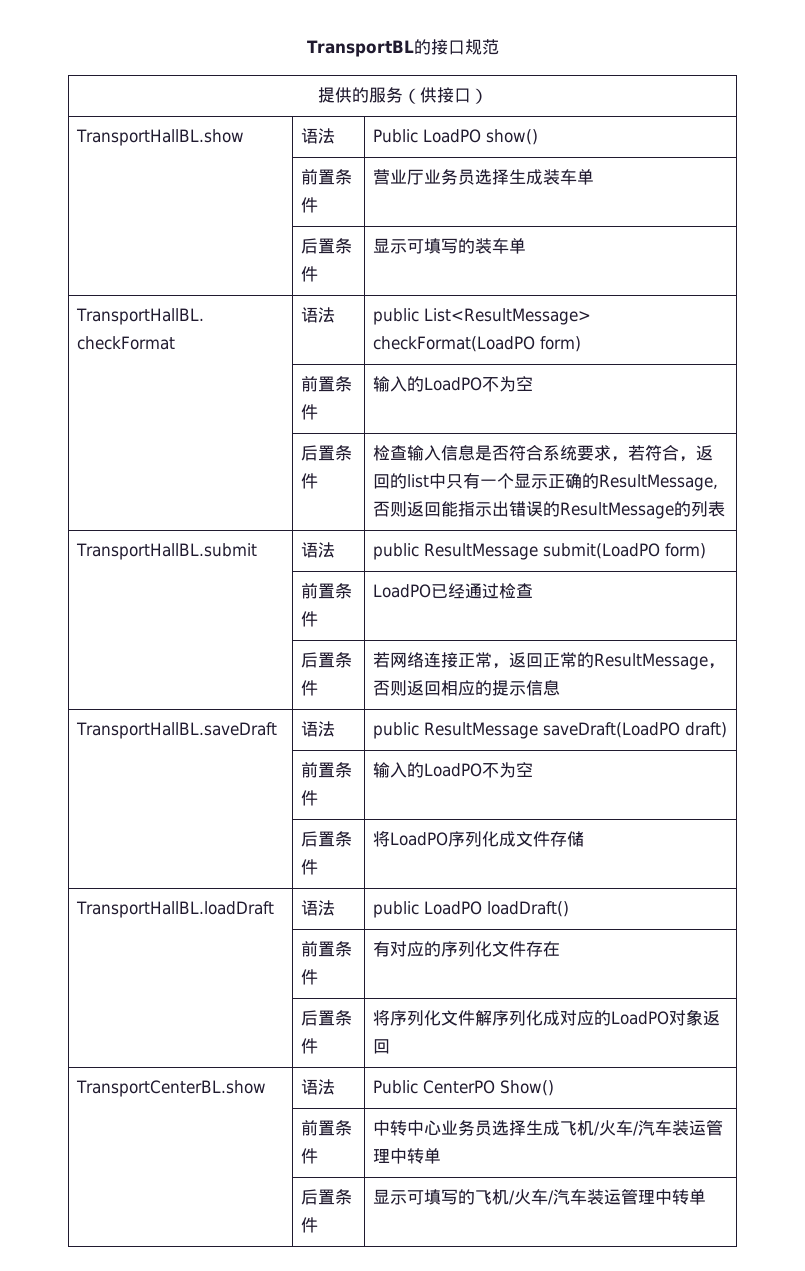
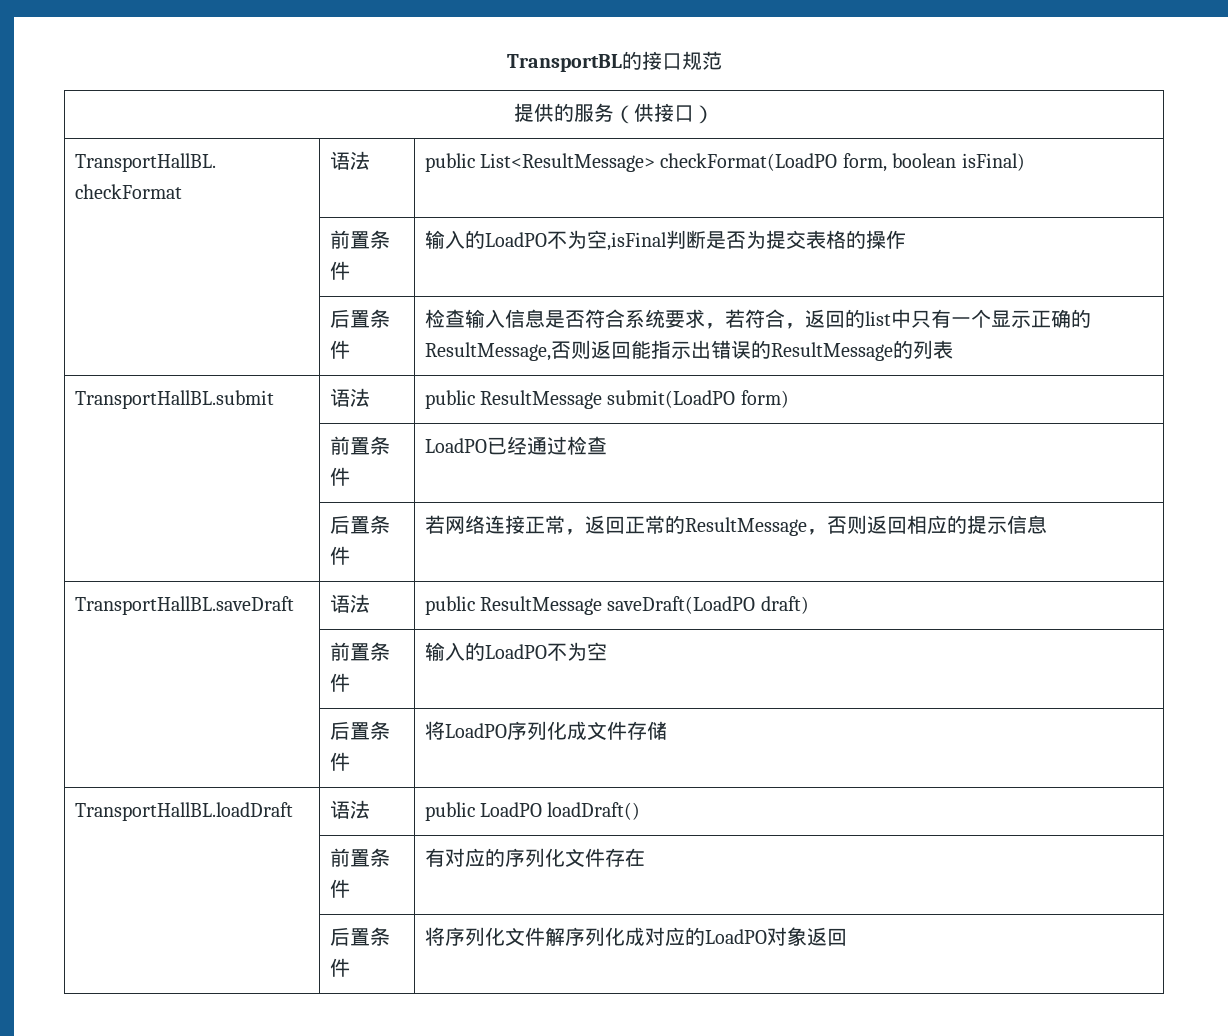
[76,129,245,146] [301,128,336,144] [373,129,539,145] [301,169,353,185] [301,197,319,213] [373,169,595,185] [301,238,353,254] [301,266,319,282] [373,238,527,254] // TransportHallBL.show | 语法 | Public LoadPO show() // | 前置条件 | 营业厅业务员选择生成装车单 // | 后置条件 | 显示可填写的装车单 -> (714, 114) none
[540,336,582,352] [301,376,353,392] [301,404,319,420] [373,376,534,392] form) // | 前置条件 | 输入的LoadPO不为空 -> [842,153,1025,172] [329,230,390,249] [329,261,350,280] [424,230,906,251] form, boolean isFinal) // | 前置条件 | 输入的LoadPO不为空,isFinal判断是否为提交表格的操作
[76,1080,267,1097] [301,1079,336,1095] [373,1080,555,1096] [301,1120,353,1136] [301,1148,319,1164] [373,1120,724,1136] [373,1148,442,1164] [301,1189,353,1205] [301,1217,319,1233] [373,1189,707,1205] // TransportCenterBL.show | 语法 | Public CenterPO Show() // | 前置条件 | 中转中心业务员选择生成飞机/火车/汽车装运管理中转单 // | 后置条件 | 显示可填写的飞机/火车/汽车装运管理中转单 -> (847, 937) none

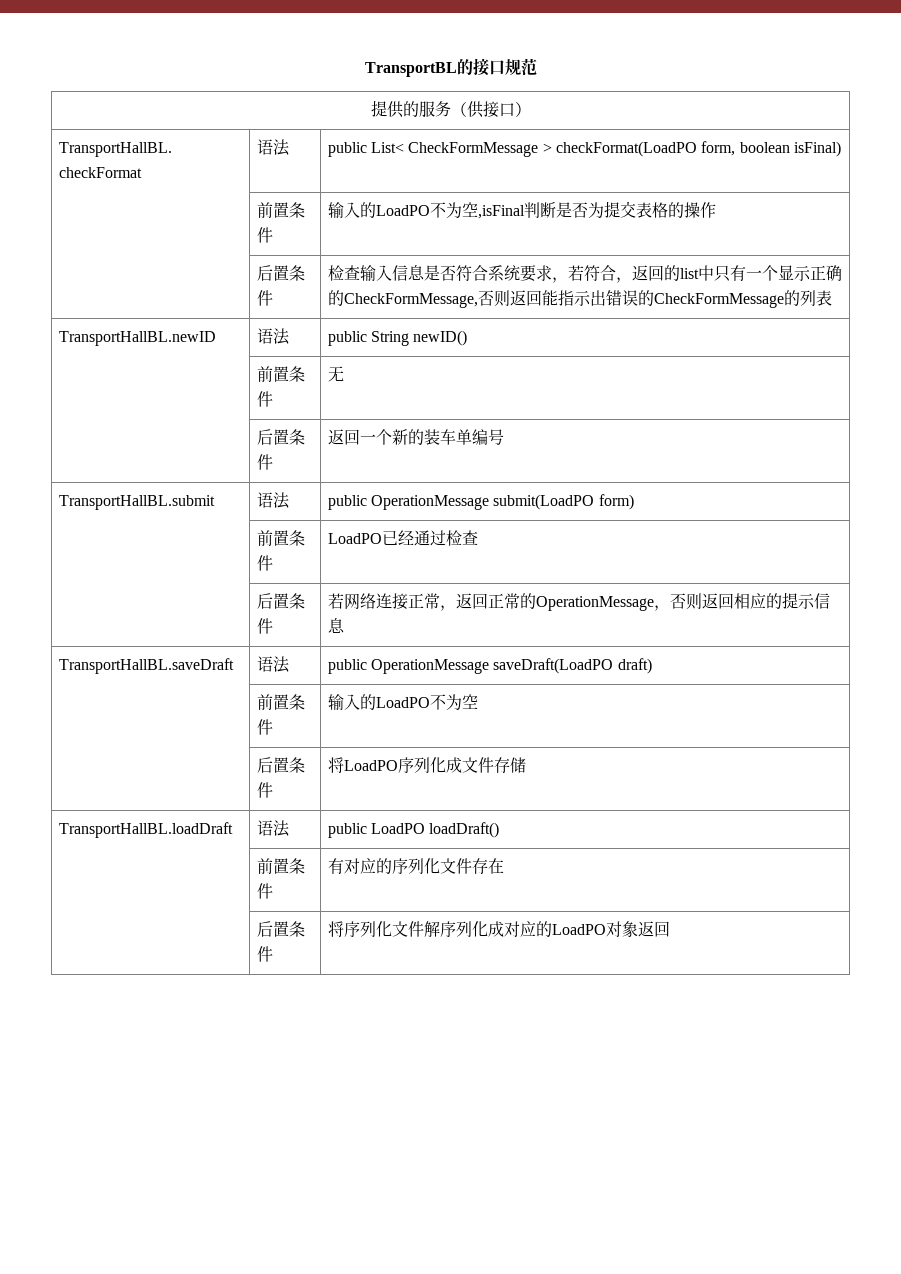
[480,153,656,172] List<ResultMessage> -> [370,142,552,157] List< CheckFormMessage >
[424,342,551,361] ResultMessage, -> [343,293,478,308] CheckFormMessage,
[770,342,893,361] ResultMessage -> [653,293,784,308] CheckFormMessage
(953, 349) none -> [58,331,216,346] [256,328,290,345] [327,330,468,346] [256,366,305,382] [256,391,273,407] [327,366,344,382] [256,429,305,445] [256,454,273,470] [327,429,504,445] // TransportHallBL.newID | 语法 | public String newID() // | 前置条件 | 无 // | 后置条件 | 返回一个新的装车单编号
[480,390,603,409] ResultMessage -> [370,495,489,510] OperationMessage
[684,517,807,536] ResultMessage -> [535,596,654,611] OperationMessage
[480,596,603,615] ResultMessage -> [370,659,489,674] OperationMessage

